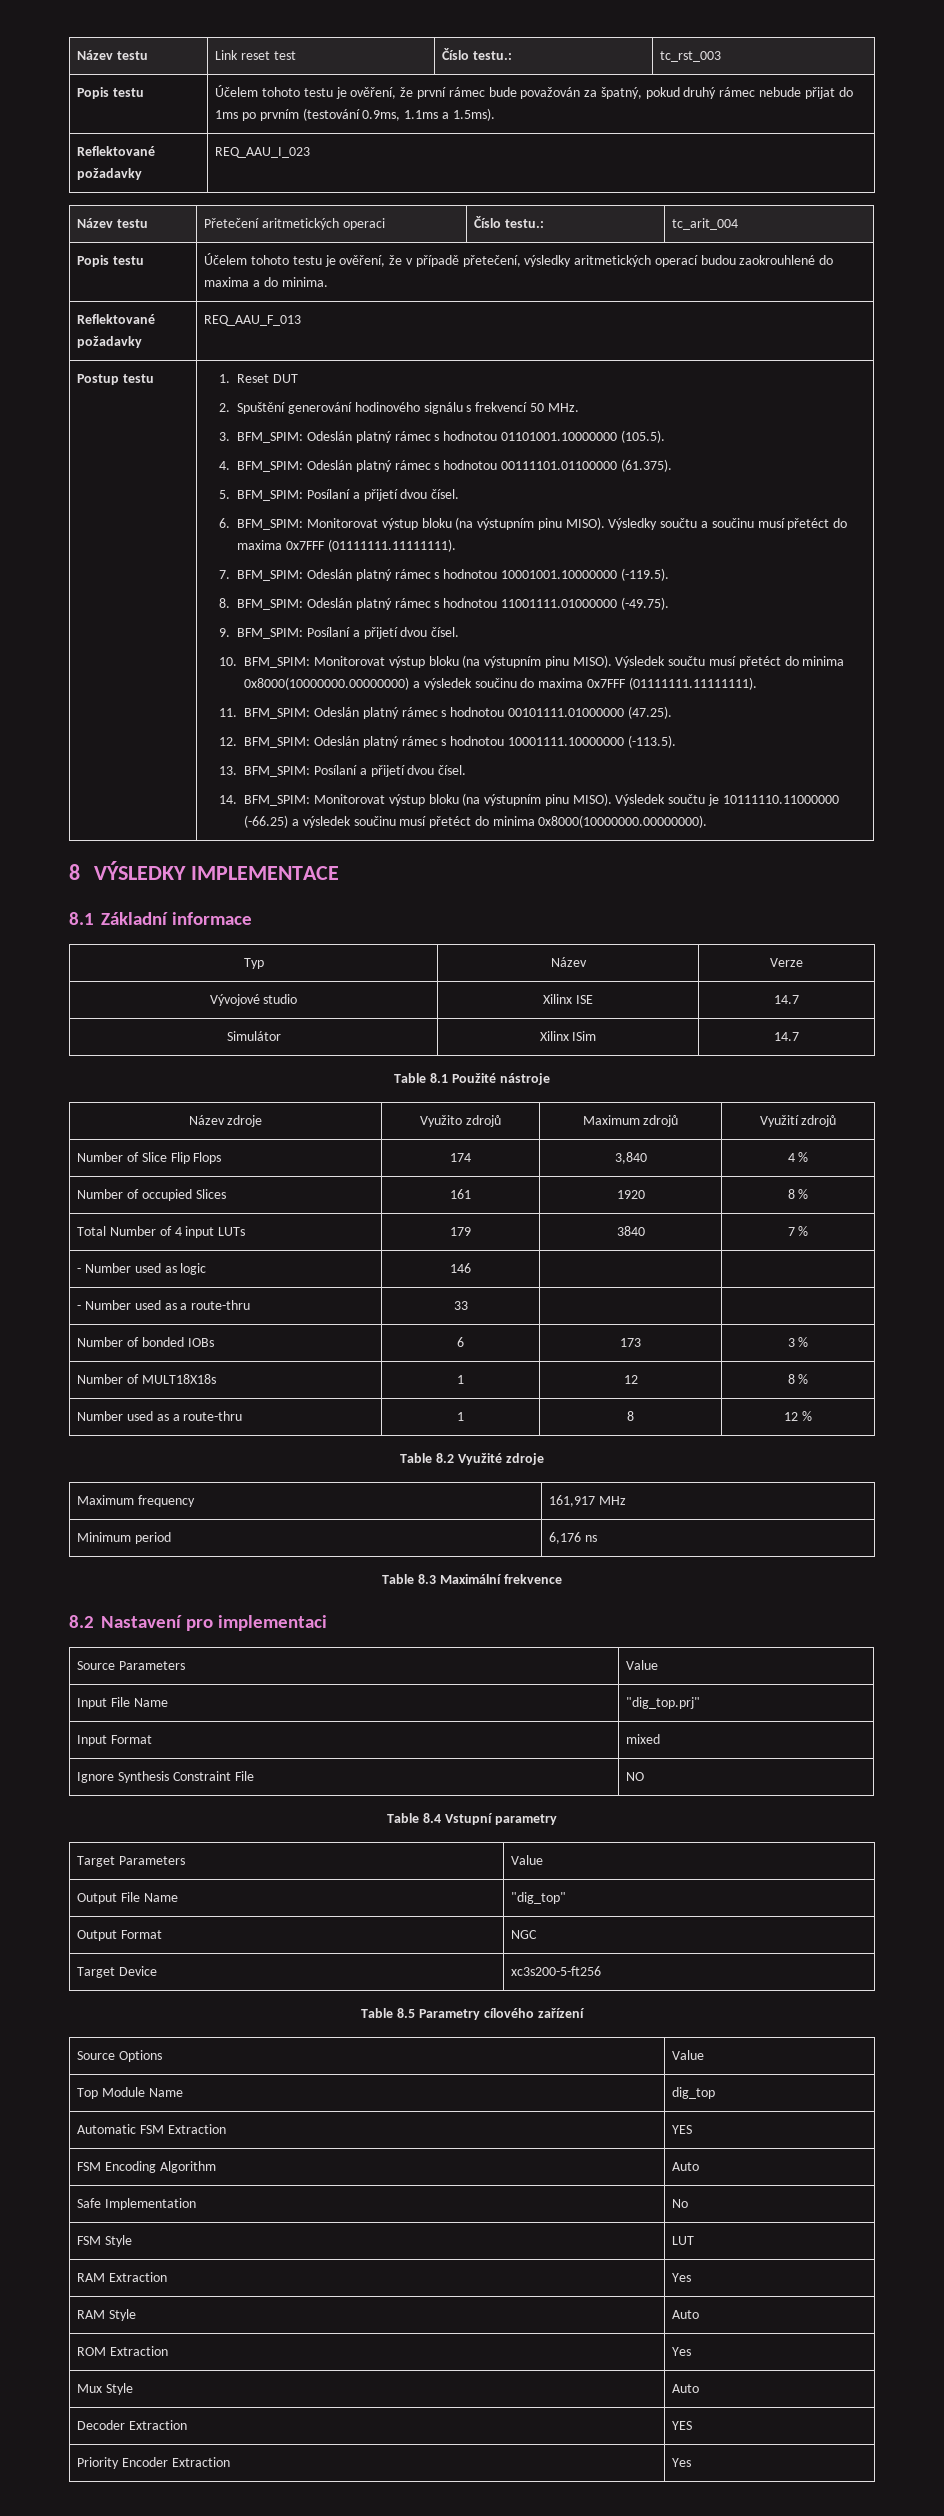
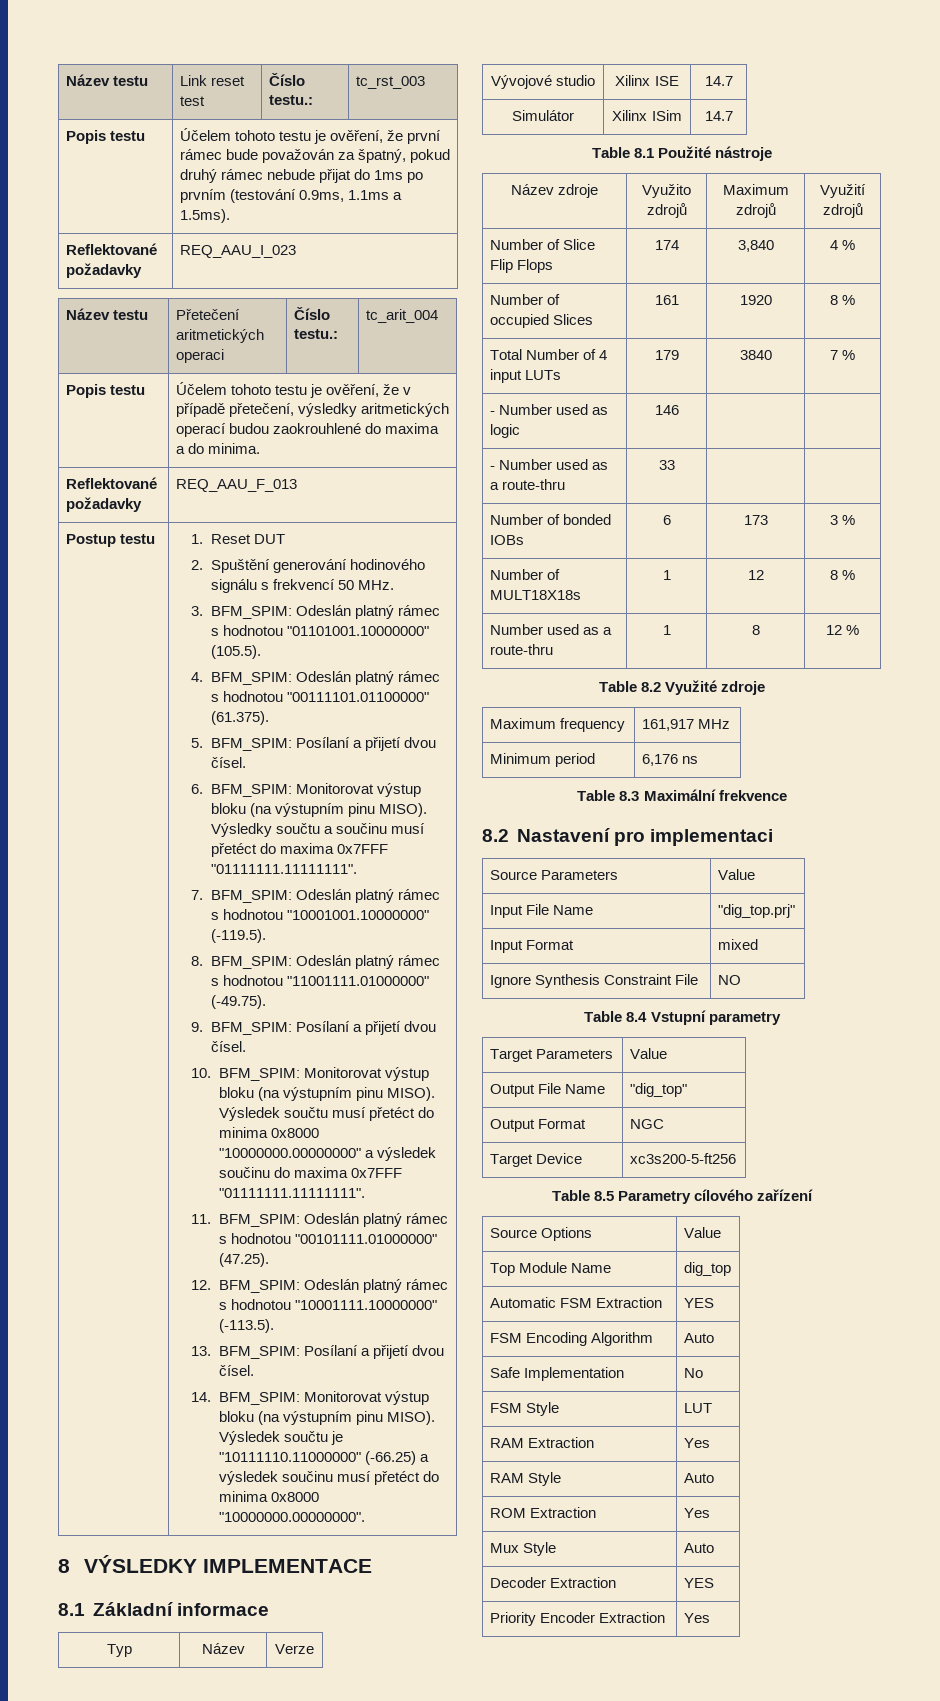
[500,432,617,441] 01101001.10000000 -> [286,626,429,636] "01101001.10000000"
[500,461,617,470] 00111101.01100000 -> [286,692,429,702] "00111101.01100000"
[327,539,456,552] (01111111.11111111). -> [210,864,357,874] "01111111.11111111".
[500,570,617,579] 10001001.10000000 -> [286,910,429,920] "10001001.10000000"
[500,599,617,608] 11001111.01000000 -> [286,976,429,986] "11001111.01000000"
[244,677,410,690] 0x8000(10000000.00000000) -> [270,1128,319,1138] [218,1148,361,1158] 0x8000 "10000000.00000000"
[628,677,757,690] (01111111.11111111). -> [218,1188,365,1198] "01111111.11111111".
[507,708,624,717] 00101111.01000000 -> [294,1234,437,1244] "00101111.01000000"
[507,737,624,746] 10001111.10000000 -> [294,1300,437,1310] "10001111.10000000"
[722,795,839,804] 10111110.11000000 -> [218,1452,361,1462] "10111110.11000000"
[538,815,708,828] 0x8000(10000000.00000000). -> [270,1492,319,1502] [218,1512,365,1522] 0x8000 "10000000.00000000".

